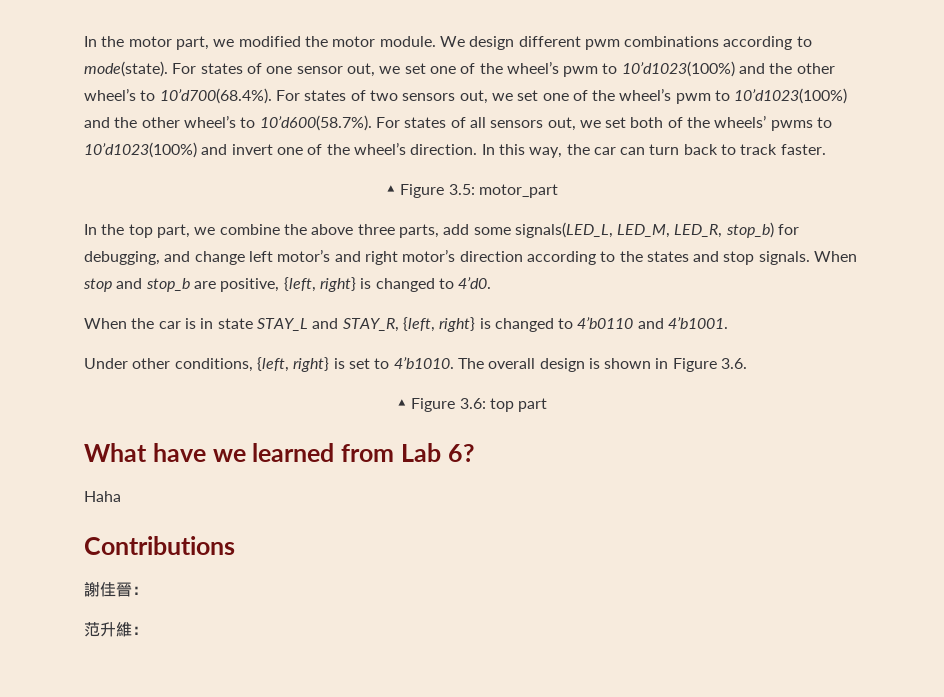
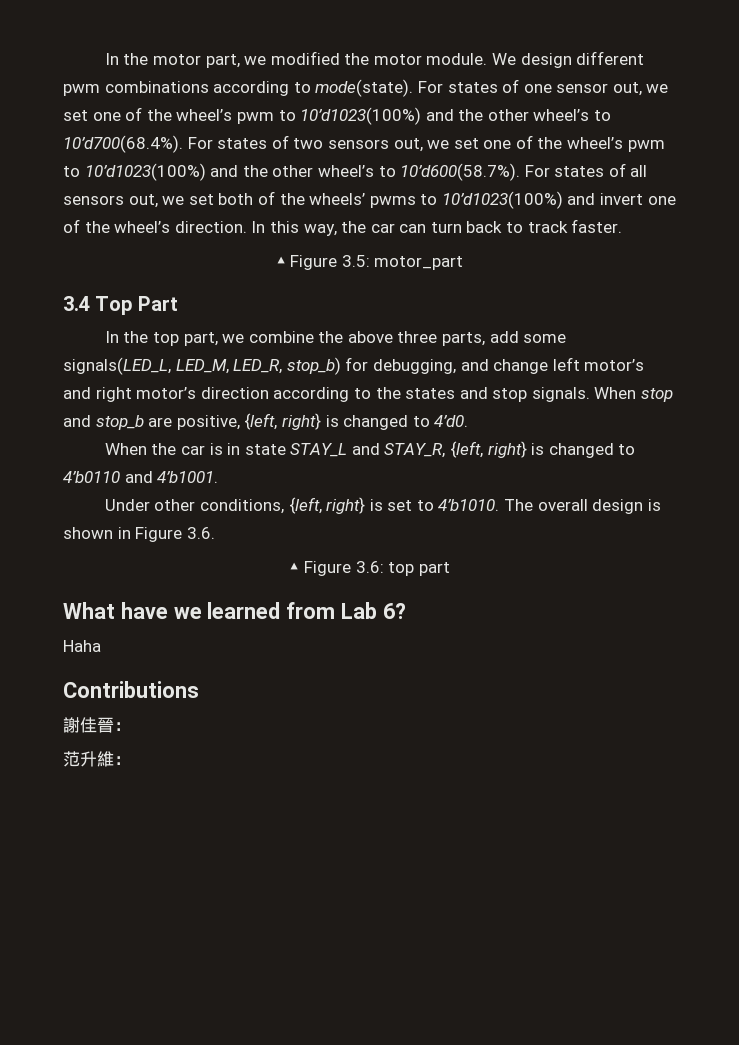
(558, 191) none -> [63,296,178,315] // 3.4 Top Part

